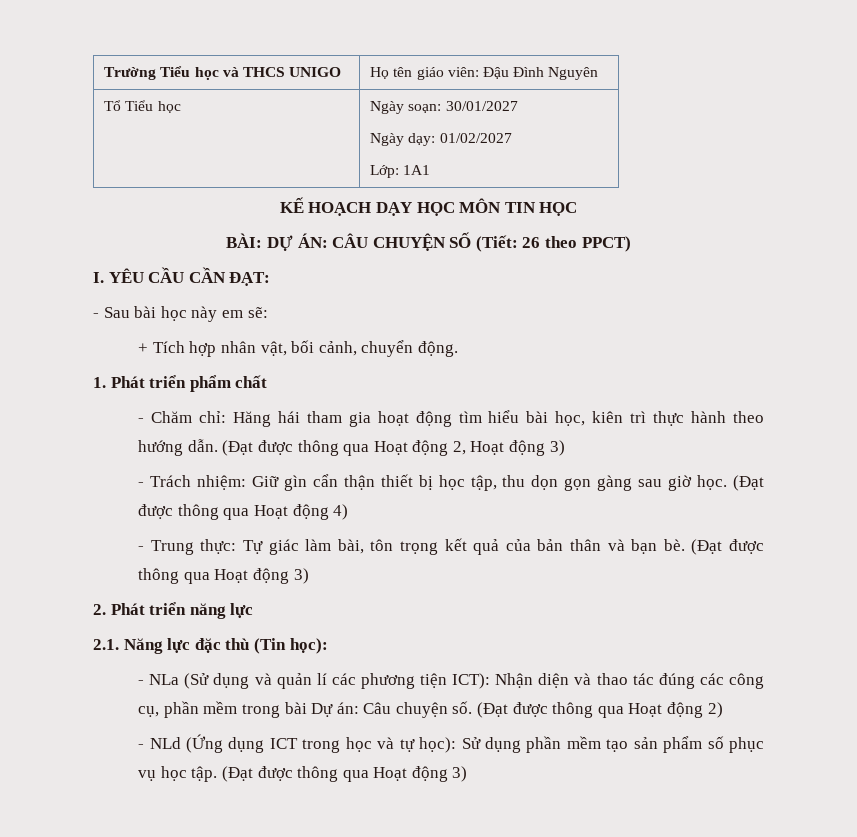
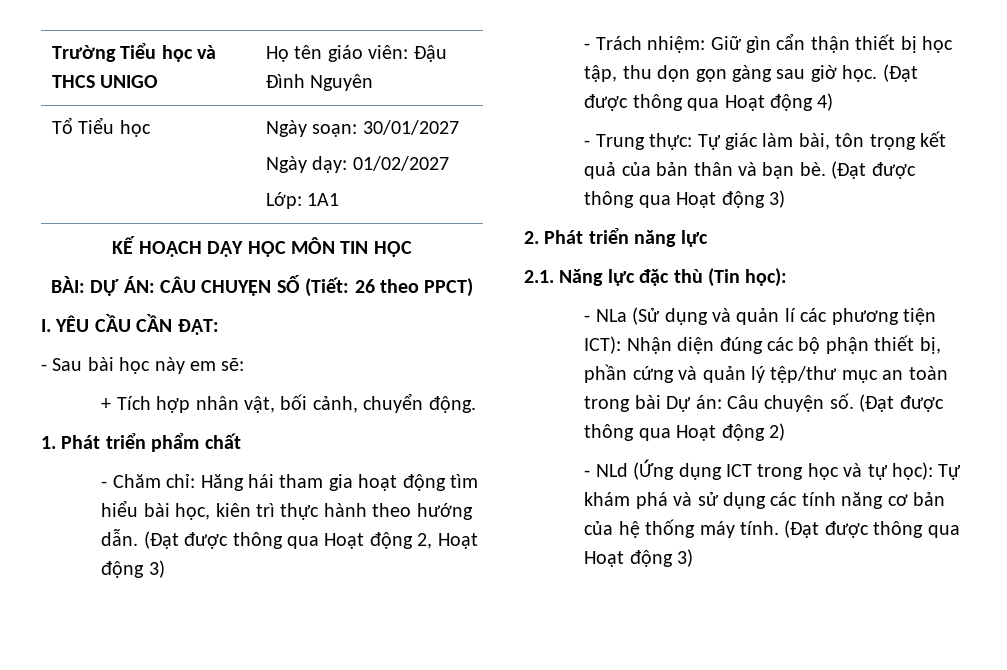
[574,673,765,689] [138,701,238,718] và thao tác đúng các công cụ, phần mềm -> [719,335,941,354] [584,364,948,383] đúng các bộ phận thiết bị, phần cứng và quản lý tệp/thư mục an toàn
[461,736,765,753] [138,766,218,782] Sử dụng phần mềm tạo sản phẩm số phục vụ học tập. -> [938,464,962,480] [584,492,946,509] [584,519,780,538] Tự khám phá và sử dụng các tính năng cơ bản của hệ thống máy tính.

